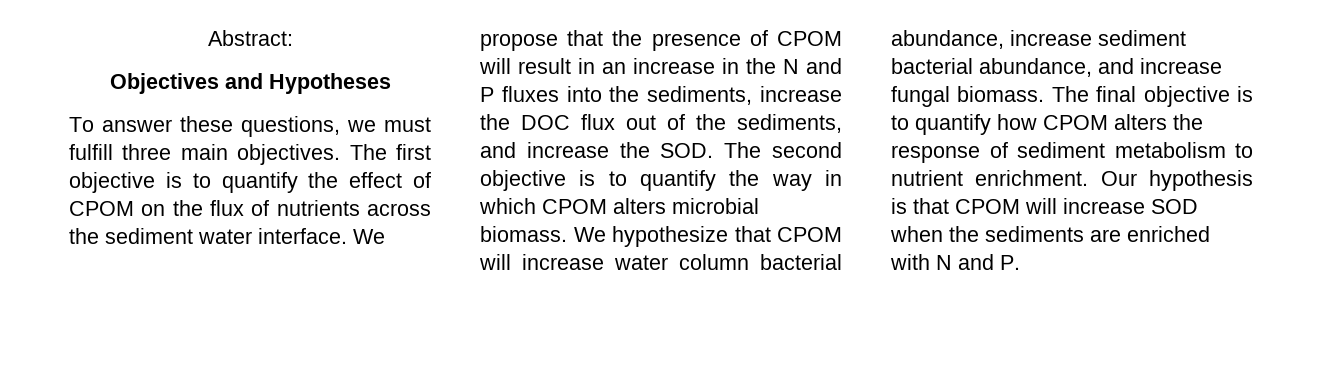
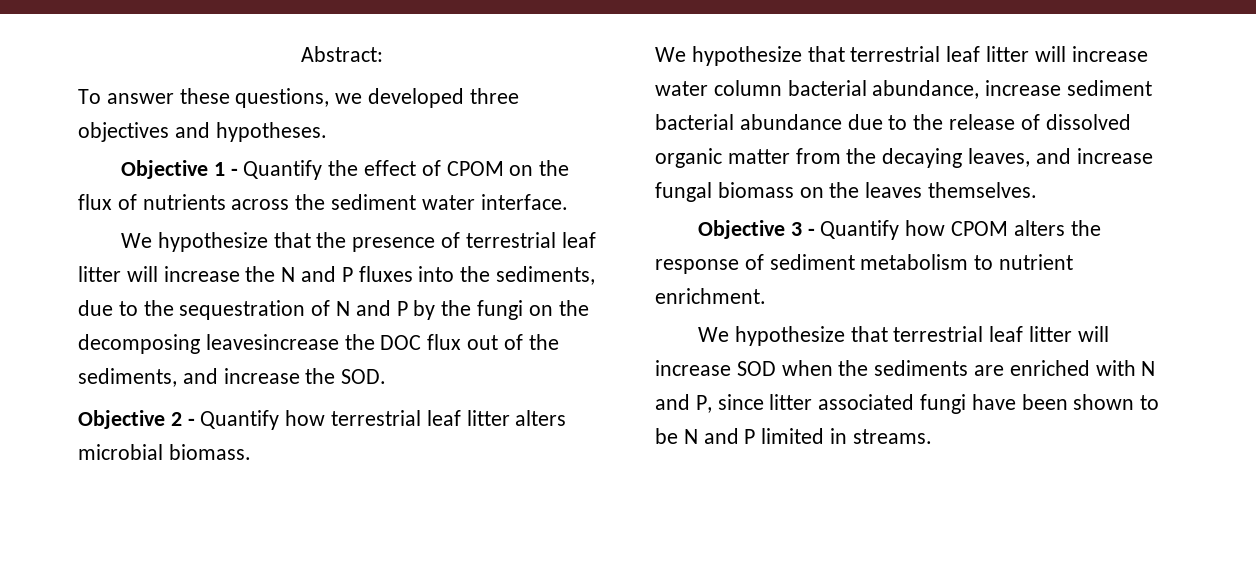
[109,73,391,94] // Objectives and Hypotheses -> (383, 54) none
[384,117,431,132] [69,144,431,165] [69,172,298,193] must fulfill three main objectives. The first objective is to quantify -> [368,88,519,108] [78,122,327,142] [120,160,323,180] developed three objectives and hypotheses. // Objective 1 - Quantify
[353,229,385,244] [480,33,558,51] We propose -> [120,232,268,252] // We hypothesize
[777,31,842,46] [479,58,739,74] CPOM will result in an increase in -> [465,232,596,248] [78,266,240,282] terrestrial leaf litter will increase
[760,86,842,102] increase -> [78,300,589,320] [78,334,339,354] due to the sequestration of N and P by the fungi on the decomposing leavesincrease
[724,142,842,158] [480,170,842,191] [479,198,607,214] The second objective is to quantify the way in which CPOM -> [78,410,510,430] // Objective 2 - Quantify how terrestrial leaf litter
[573,226,842,247] We hypothesize that CPOM -> [655,46,1030,66] // We hypothesize that terrestrial leaf litter
[979,58,1222,77] [891,86,1253,107] [891,114,991,135] abundance, and increase fungal biomass. The final objective is to quantify -> [739,114,1131,130] [655,148,1153,168] [655,182,1038,202] [697,220,900,240] abundance due to the release of dissolved organic matter from the decaying leaves, and increase fungal biomass on the leaves themselves. // Objective 3 - Quantify
[1100,170,1253,191] [891,198,1020,214] Our hypothesis is that CPOM -> [697,326,1072,346] // We hypothesize that terrestrial leaf litter
[1000,255,1020,270] P. -> [695,394,1160,414] [655,428,932,444] P, since litter associated fungi have been shown to be N and P limited in streams.

